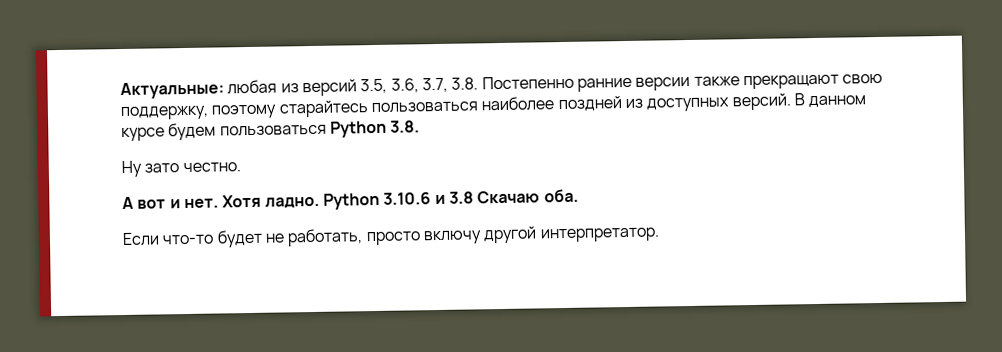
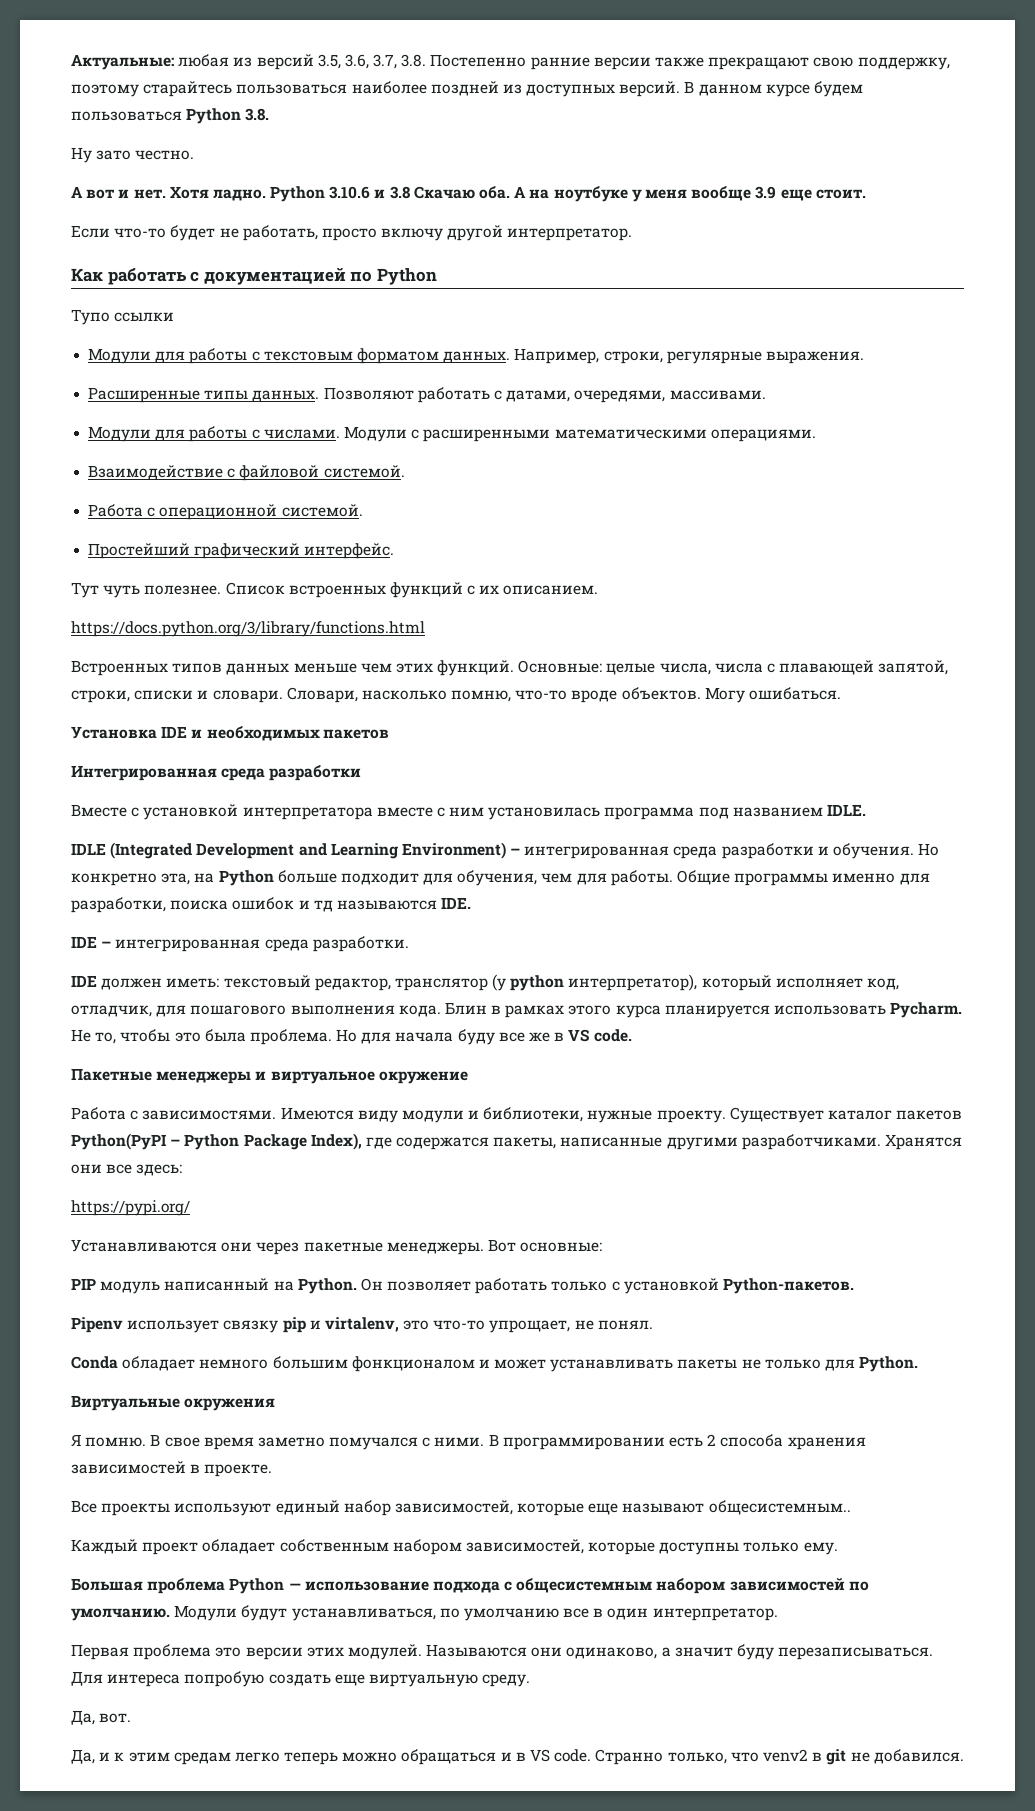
(579, 195) none -> [514,186,866,202] А на ноутбуке у меня вообще 3.9 еще стоит.
(660, 235) none -> [71,268,437,285] [71,309,175,325] [88,348,864,364] [88,387,766,403] [88,426,816,442] [88,465,405,481] [88,504,363,520] [88,543,395,559] [71,582,599,598] [71,621,425,637] [71,660,949,676] [71,687,842,703] [71,726,389,741] [71,765,362,781] [71,804,867,820] [71,842,940,859] [71,870,930,886] [71,897,472,913] [71,936,409,952] [71,974,900,991] [71,1002,963,1018] [71,1029,632,1045] [71,1068,468,1084] [71,1107,963,1123] [71,1133,963,1150] [71,1164,183,1176] [71,1200,190,1216] [71,1239,603,1255] [71,1278,855,1294] [71,1317,653,1333] [71,1356,919,1372] [71,1395,276,1411] [71,1434,866,1450] [71,1461,273,1477] [71,1500,851,1516] [71,1539,838,1555] [71,1578,869,1594] [71,1605,778,1621] [71,1644,934,1660] [71,1671,531,1687] [71,1710,132,1725] [71,1749,964,1765] // Как работать с документацией по Python // Тупо ссылки // Модули для работы с текстовым форматом данных. Например, строки, регулярные выражения. // Расширенные типы данных. Позволяют работать с датами, очередями, массивами. // Модули для работы с числами. Модули с расширенными математическими операциями. // Взаимодействие с файловой системой. // Работа с операционной системой. // Простейший графический интерфейс. // Тут чуть полезнее. Список встроенных функций с их описанием. // https://docs.python.org/3/library/functions.html // Встроенных типов данных меньше чем этих функций. Основные: целые числа, числа с плавающей запятой, строки, списки и словари. Словари, насколько помню, что-то вроде объектов. Могу ошибаться. // Установка IDE и необходимых пакетов // Интегрированная среда разработки // Вместе с установкой интерпретатора вместе с ним установилась программа под названием IDLE. // IDLE (Integrated Development and Learning Environment) – интегрированная среда разработки и обучения. Но конкретно эта, на Python больше подходит для обучения, чем для работы. Общие программы именно для разработки, поиска ошибок и тд называются IDE. // IDE – интегрированная среда разработки. // IDE должен иметь: текстовый редактор, транслятор (у python интерпретатор), который исполняет код, отладчик, для пошагового выполнения кода. Блин в рамках этого курса планируется использовать Pycharm. Не то, чтобы это была проблема. Но для начала буду все же в VS code. // Пакетные менеджеры и виртуальное окружение // Работа с зависимостями. Имеются виду модули и библиотеки, нужные проекту. Существует каталог пакетов Python(PyPI – Python Package Index), где содержатся пакеты, написанные другими разработчиками. Хранятся они все здесь: // https://pypi.org/ // Устанавливаются они через пакетные менеджеры. Вот основные: // PIP модуль написанный на Python. Он позволяет работать только с установкой Python-пакетов. // Pipenv использует связку pip и virtalenv, это что-то упрощает, не понял. // Conda обладает немного большим фонкционалом и может устанавливать пакеты не только для Python. // Виртуальные окружения // Я помню. В свое время заметно помучался с ними. В программировании есть 2 способа хранения зависимостей в проекте. // Все проекты используют единый набор зависимостей, которые еще называют общесистемным.. // Каждый проект обладает собственным набором зависимостей, которые доступны только ему. // Большая проблема Python — использование подхода с общесистемным набором зависимостей по умолчанию. Модули будут устанавливаться, по умолчанию все в один интерпретатор. // Первая проблема это версии этих модулей. Называются они одинаково, а значит буду перезаписываться. Для интереса попробую создать еще виртуальную среду. // Да, вот. // Да, и к этим средам легко теперь можно обращаться и в VS code. Странно только, что venv2 в git не добавился.

